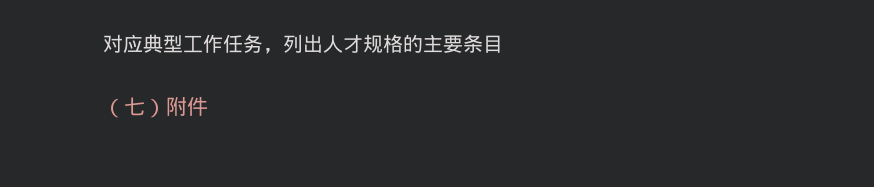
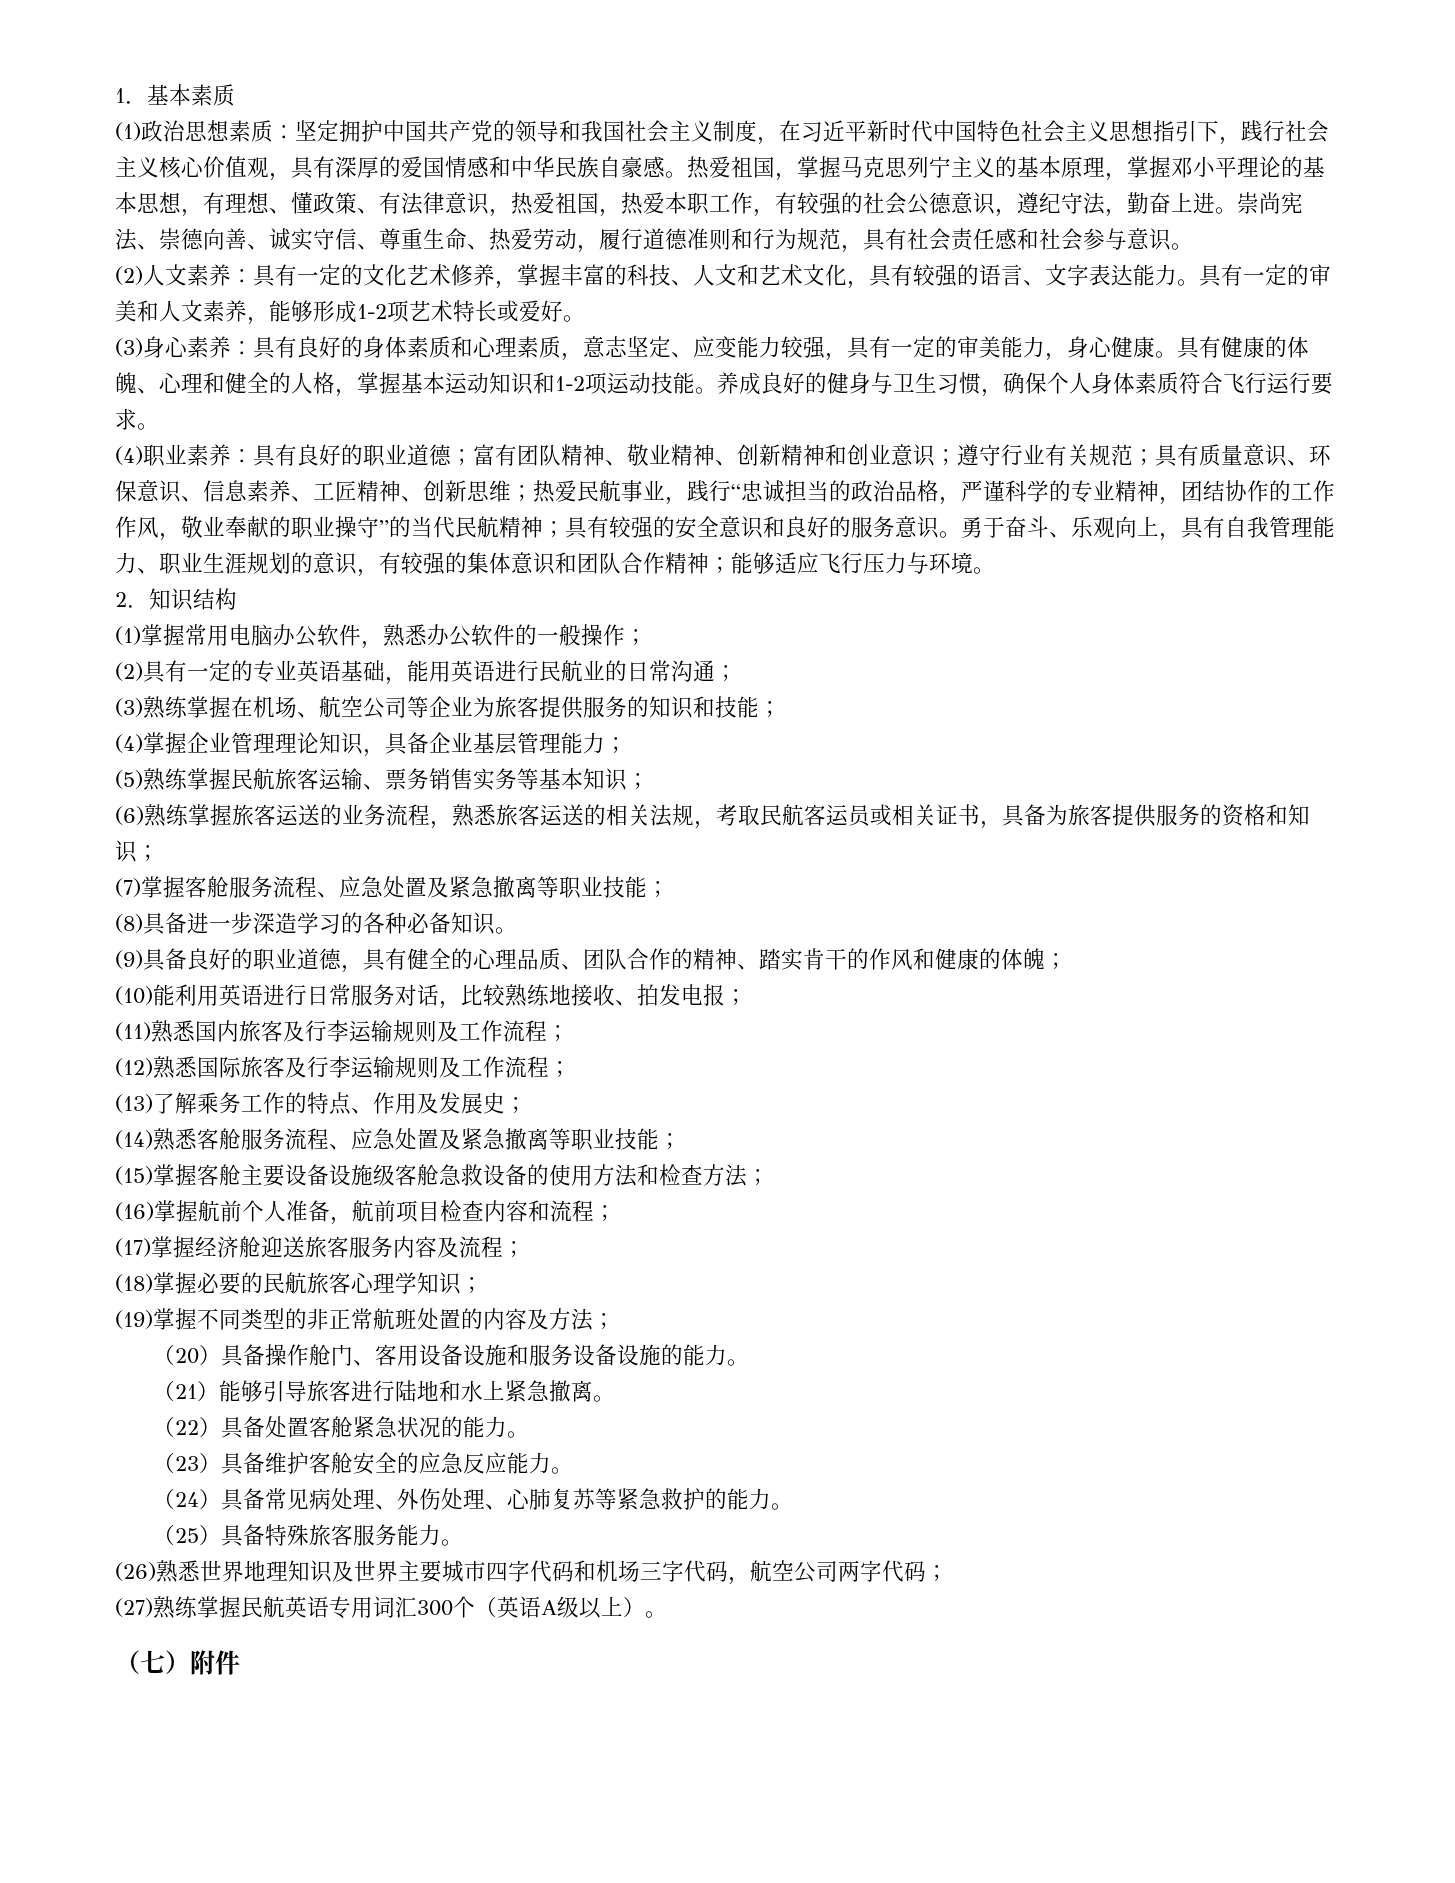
[103,34,503,54] 对应典型工作任务，列出人才规格的主要条目 -> [115,84,235,106] [115,120,1329,145] [115,156,1325,181] [115,192,1303,217] [115,228,1193,253] [115,264,1331,289] [115,300,585,325] [115,336,1309,361] [115,372,1333,397] [115,408,159,430] [115,444,1332,467] [115,480,1335,505] [115,516,1335,541] [115,552,995,577] [115,588,237,611] [115,624,647,649] [115,660,737,685] [115,696,781,719] [115,732,627,757] [115,768,649,791] [115,804,1310,829] [115,840,159,863] [115,876,669,899] [115,912,517,935] [115,948,1067,973] [115,984,747,1009] [115,1020,569,1043] [115,1056,571,1079] [115,1092,527,1115] [115,1128,681,1151] [115,1164,769,1187] [115,1200,616,1225] [115,1236,525,1258] [115,1272,483,1295] [115,1308,615,1331] [153,1344,750,1367] [153,1380,616,1402] [153,1416,530,1439] [153,1452,574,1475] [153,1488,794,1511] [153,1524,464,1547] [115,1560,948,1585] [115,1596,667,1619] 1．基本素质 // (1)政治思想素质：坚定拥护中国共产党的领导和我国社会主义制度，在习近平新时代中国特色社会主义思想指引下，践行社会主义核心价值观，具有深厚的爱国情感和中华民族自豪感。热爱祖国，掌握马克思列宁主义的基本原理，掌握邓小平理论的基本思想，有理想、懂政策、有法律意识，热爱祖国，热爱本职工作，有较强的社会公德意识，遵纪守法，勤奋上进。崇尚宪法、崇德向善、诚实守信、尊重生命、热爱劳动，履行道德准则和行为规范，具有社会责任感和社会参与意识。 // (2)人文素养：具有一定的文化艺术修养，掌握丰富的科技、人文和艺术文化，具有较强的语言、文字表达能力。具有一定的审美和人文素养，能够形成1-2项艺术特长或爱好。 // (3)身心素养：具有良好的身体素质和心理素质，意志坚定、应变能力较强，具有一定的审美能力，身心健康。具有健康的体魄、心理和健全的人格，掌握基本运动知识和1-2项运动技能。养成良好的健身与卫生习惯，确保个人身体素质符合飞行运行要求。 // (4)职业素养：具有良好的职业道德；富有团队精神、敬业精神、创新精神和创业意识；遵守行业有关规范；具有质量意识、环保意识、信息素养、工匠精神、创新思维；热爱民航事业，践行“忠诚担当的政治品格，严谨科学的专业精神，团结协作的工作作风，敬业奉献的职业操守”的当代民航精神；具有较强的安全意识和良好的服务意识。勇于奋斗、乐观向上，具有自我管理能力、职业生涯规划的意识，有较强的集体意识和团队合作精神；能够适应飞行压力与环境。 // 2．知识结构 // (1)掌握常用电脑办公软件，熟悉办公软件的一般操作； // (2)具有一定的专业英语基础，能用英语进行民航业的日常沟通； // (3)熟练掌握在机场、航空公司等企业为旅客提供服务的知识和技能； // (4)掌握企业管理理论知识，具备企业基层管理能力； // (5)熟练掌握民航旅客运输、票务销售实务等基本知识； // (6)熟练掌握旅客运送的业务流程，熟悉旅客运送的相关法规，考取民航客运员或相关证书，具备为旅客提供服务的资格和知识； // (7)掌握客舱服务流程、应急处置及紧急撤离等职业技能； // (8)具备进一步深造学习的各种必备知识。 // (9)具备良好的职业道德，具有健全的心理品质、团队合作的精神、踏实肯干的作风和健康的体魄； // (10)能利用英语进行日常服务对话，比较熟练地接收、拍发电报； // (11)熟悉国内旅客及行李运输规则及工作流程； // (12)熟悉国际旅客及行李运输规则及工作流程； // (13)了解乘务工作的特点、作用及发展史； // (14)熟悉客舱服务流程、应急处置及紧急撤离等职业技能； // (15)掌握客舱主要设备设施级客舱急救设备的使用方法和检查方法； // (16)掌握航前个人准备，航前项目检查内容和流程； // (17)掌握经济舱迎送旅客服务内容及流程； // (18)掌握必要的民航旅客心理学知识； // (19)掌握不同类型的非正常航班处置的内容及方法； // （20）具备操作舱门、客用设备设施和服务设备设施的能力。 // （21）能够引导旅客进行陆地和水上紧急撤离。 // （22）具备处置客舱紧急状况的能力。 // （23）具备维护客舱安全的应急反应能力。 // （24）具备常见病处理、外伤处理、心肺复苏等紧急救护的能力。 // （25）具备特殊旅客服务能力。 // (26)熟悉世界地理知识及世界主要城市四字代码和机场三字代码，航空公司两字代码； // (27)熟练掌握民航英语专用词汇300个（英语A级以上）。

